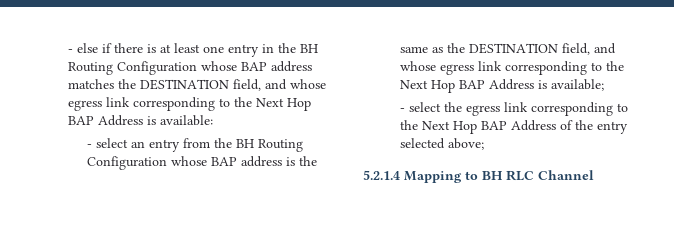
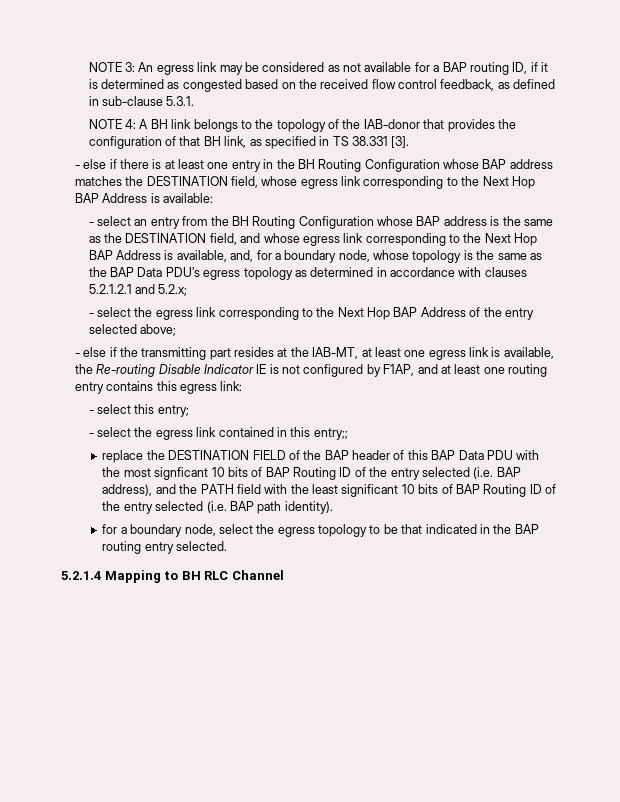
(68, 51) none -> [88,62,548,75] [88,79,556,92] [88,96,195,106] [88,119,516,132] [88,136,410,149] NOTE 3: An egress link may be considered as not available for a BAP routing ID, if it is determined as congested based on the received flow control feedback, as defined in sub-clause 5.3.1. // NOTE 4: A BH link belongs to the topology of the IAB-donor that provides the configuration of that BH link, as specified in TS 38.331 [3]. //
[265,79,288,90] and -> (258, 182) none
[550,79,604,91] available; -> [176,250,542,263] [88,267,527,280] [88,284,188,296] available, and, for a boundary node, whose topology is the same as the BAP Data PDU’s egress topology as determined in accordance with clauses 5.2.1.2.1 and 5.2.x;
(484, 144) none -> [74,347,554,360] [74,364,548,377] [74,381,243,394] [88,404,189,417] [88,427,348,440] [102,450,540,463] [102,467,521,480] [102,484,556,497] [102,501,333,514] [102,524,539,537] [102,541,228,554] // - else if the transmitting part resides at the IAB-MT, at least one egress link is available, the Re-routing Disable Indicator IE is not configured by F1AP, and at least one routing entry contains this egress link: // - select this entry; // - select the egress link contained in this entry;; // replace the DESTINATION FIELD of the BAP header of this BAP Data PDU with the most signficant 10 bits of BAP Routing ID of the entry selected (i.e. BAP address), and the PATH field with the least significant 10 bits of BAP Routing ID of the entry selected (i.e. BAP path identity). // for a boundary node, select the egress topology to be that indicated in the BAP routing entry selected.

